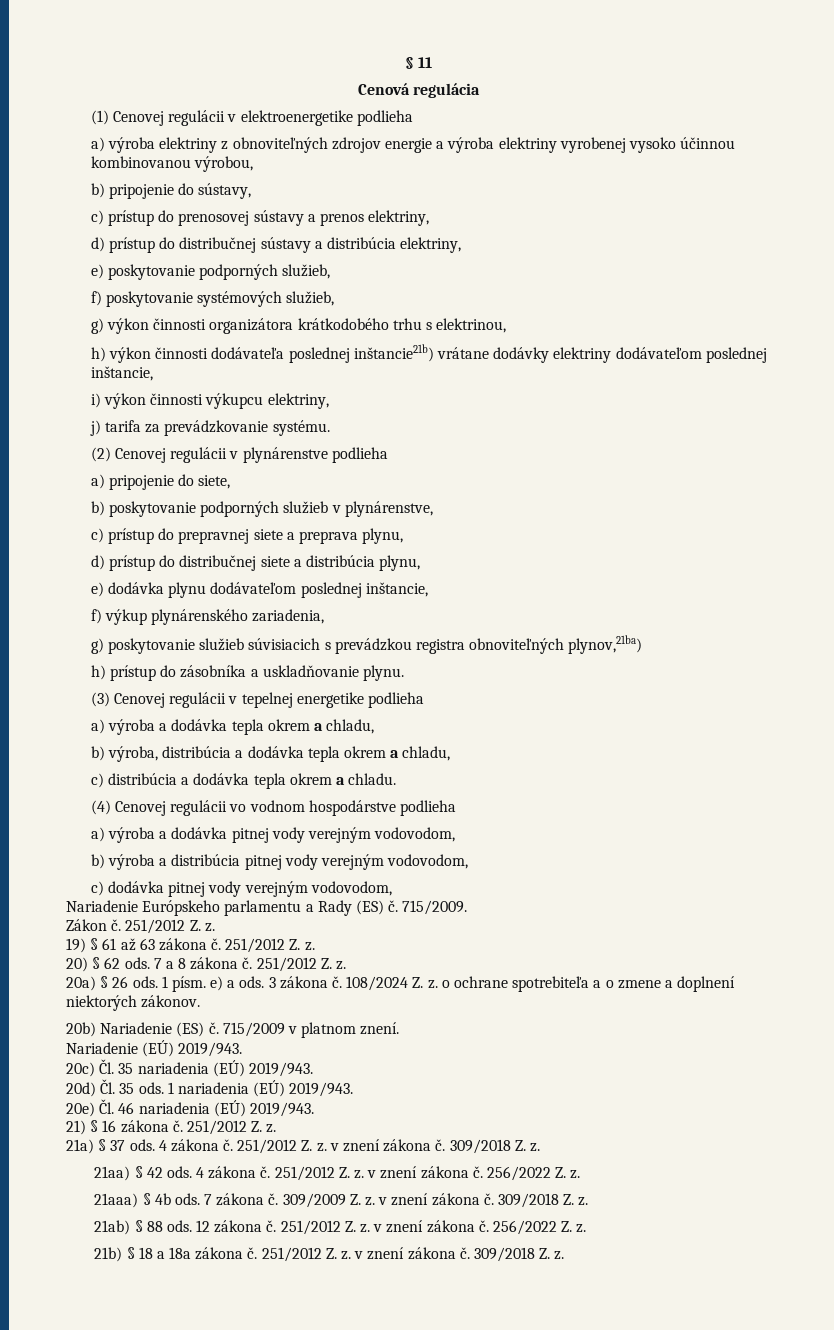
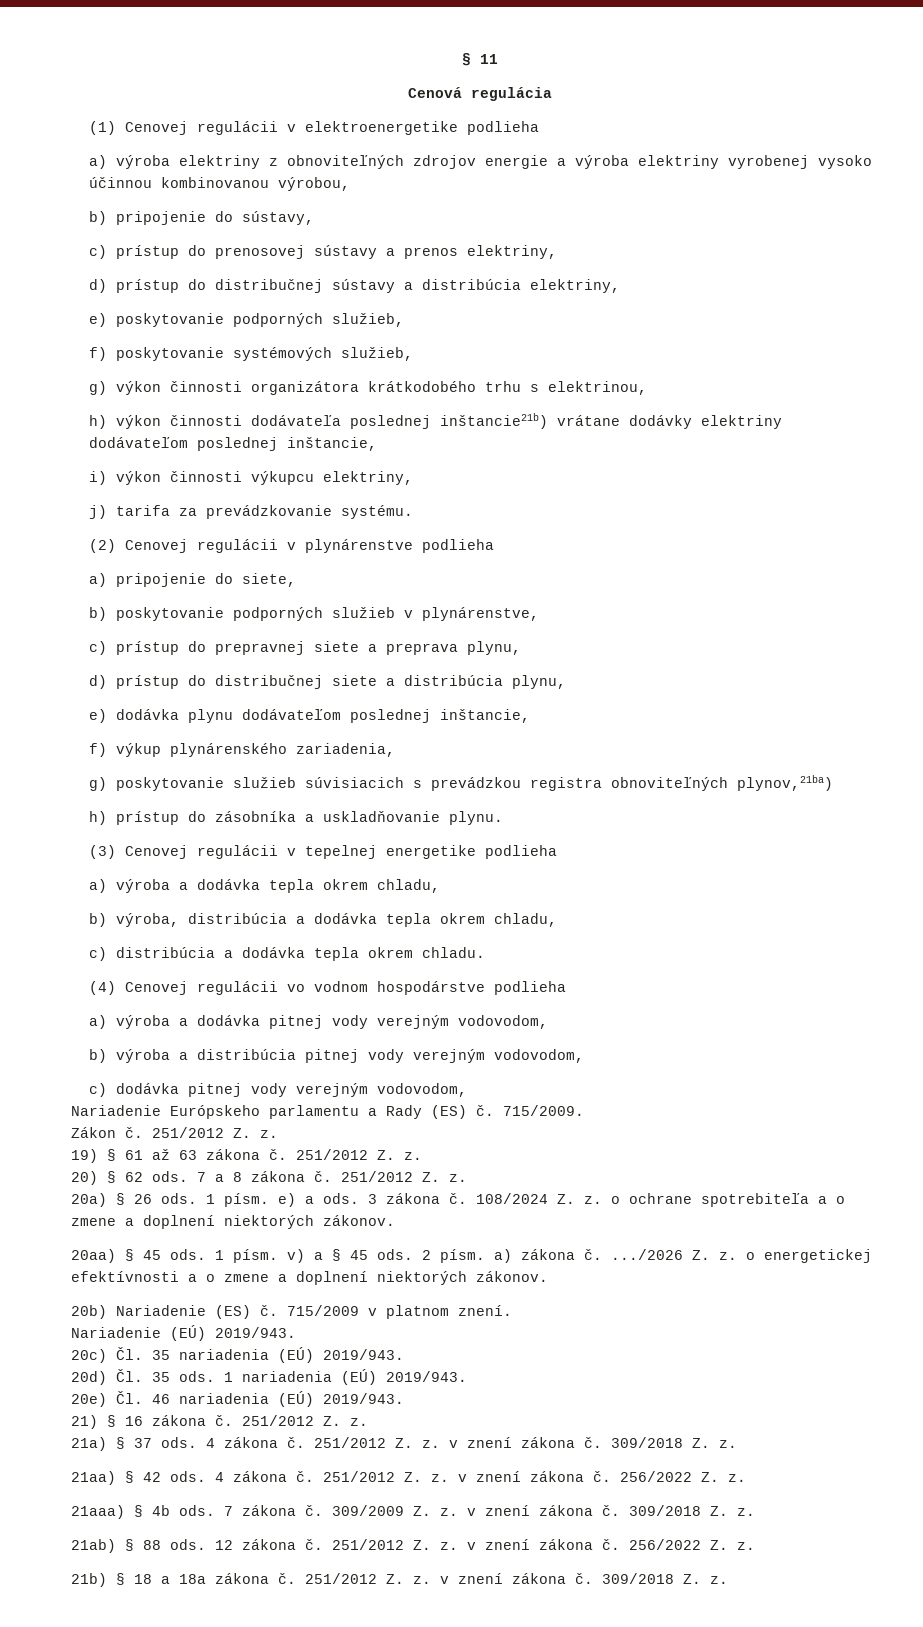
[313,723,323,731] a -> (369, 884) none
[390,750,400,758] a -> (486, 918) none
[335,777,345,785] a -> (414, 952) none
(201, 1001) none -> [71,1249,872,1263] [71,1271,548,1285] // 20aa) § 45 ods. 1 písm. v) a § 45 ods. 2 písm. a) zákona č. .../2026 Z. z. o energetickej efektívnosti a o zmene a doplnení niektorých zákonov.

